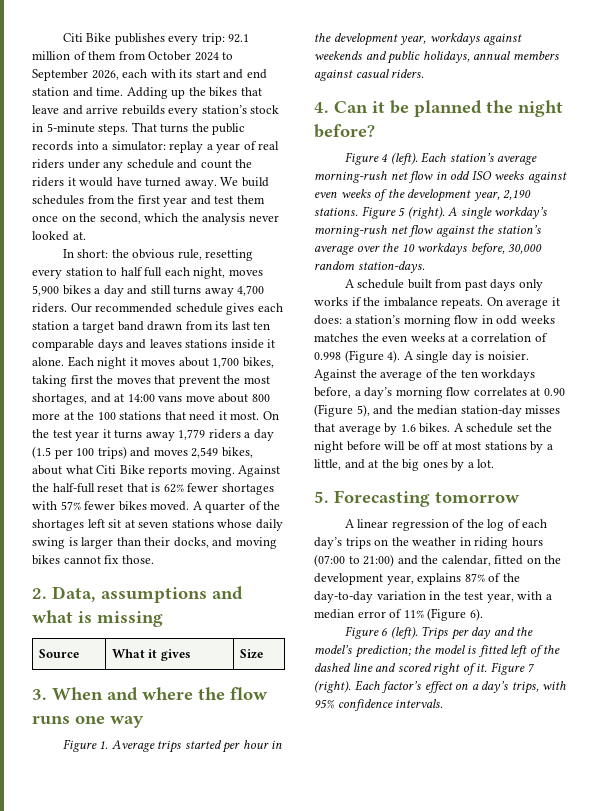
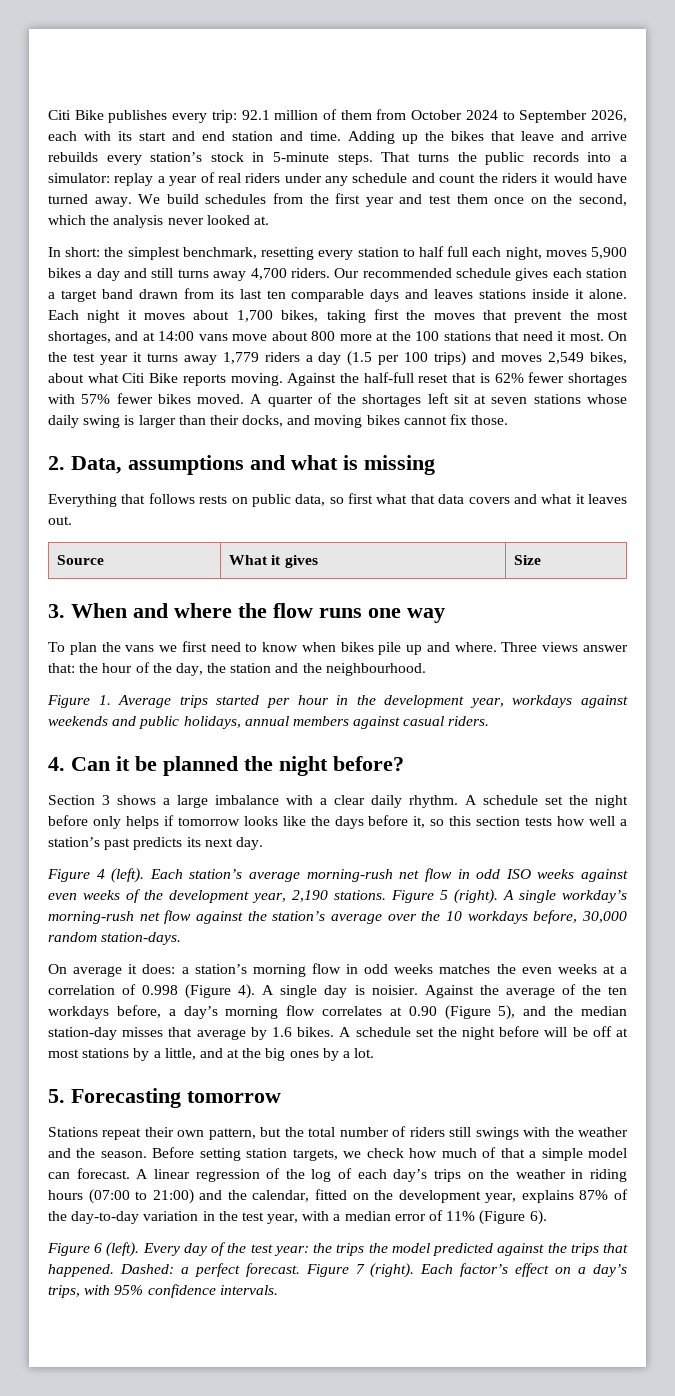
[132,249,202,260] obvious rule, -> [127,247,257,260] simplest benchmark,
(163, 619) none -> [48,493,627,507] [48,516,72,525] // Everything that follows rests on public data, so first what that data covers and what it leaves out.
(144, 722) none -> [48,641,628,655] [48,662,426,676] // To plan the vans we first need to know when bikes pile up and where. Three views answer that: the hour of the day, the station and the neighbourhood.
(375, 131) none -> [48,795,628,808] [48,815,627,829] [48,837,263,850] // Section 3 shows a large imbalance with a clear daily rhythm. A schedule set the night before only helps if tomorrow looks like the days before it, so this section tests how well a station’s past predicts its next day.
[344,279,543,291] [314,297,484,309] A schedule built from past days only works if the imbalance repeats. -> (182, 938) none
(520, 497) none -> [48,1126,628,1140] [48,1147,628,1161] [48,1168,130,1179] Stations repeat their own pattern, but the total number of riders still swings with the weather and the season. Before setting station targets, we check how much of that a simple model can forecast.
[421,626,534,640] [314,645,561,658] [314,663,488,675] Trips per day and the model’s prediction; the model is fitted left of the dashed line and scored right of it. -> [142,1242,629,1256] [48,1263,300,1277] Every day of the test year: the trips the model predicted against the trips that happened. Dashed: a perfect forecast.

